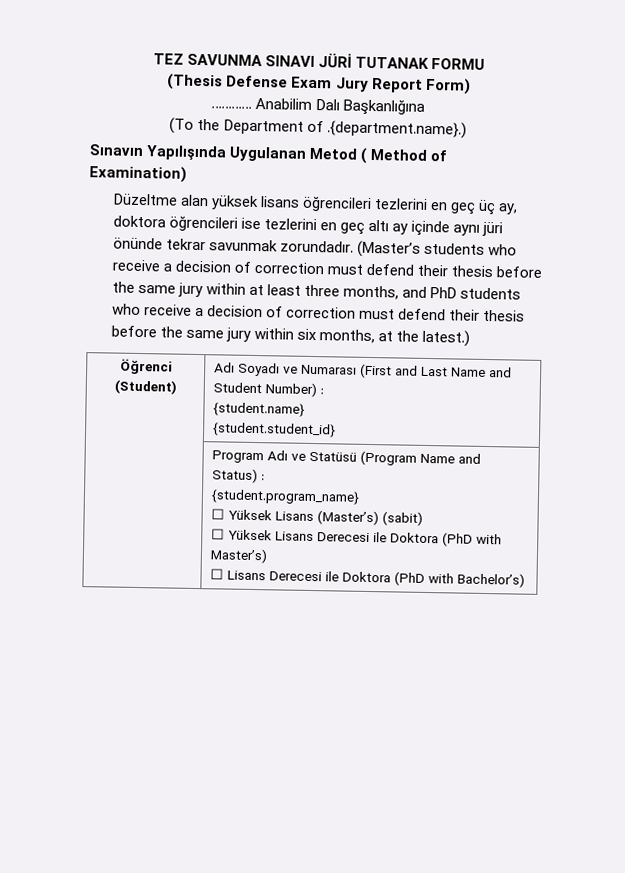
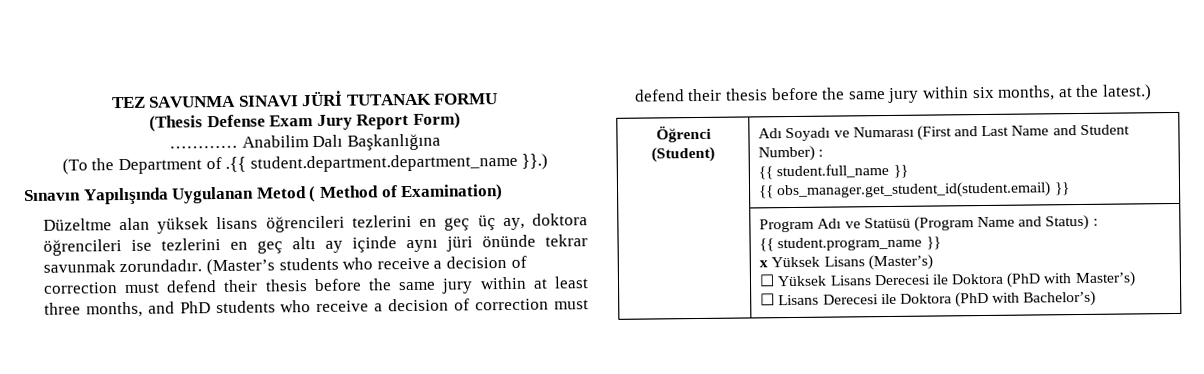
[326,120,467,139] .{department.name}.) -> [225,153,549,173] .{{ student.department.department_name }}.)
[213,402,306,417] [213,422,337,438] {student.name} // {student.student_id} -> [758,163,908,180] [758,181,1070,200] {{ student.full_name }} // {{ obs_manager.get_student_id(student.email) }}
[211,489,361,505] [211,508,226,520] {student.program_name} // ☐ -> [759,236,941,252] [759,260,769,268] {{ student.program_name }} // x
[382,511,424,526] (sabit) -> (933, 262) none

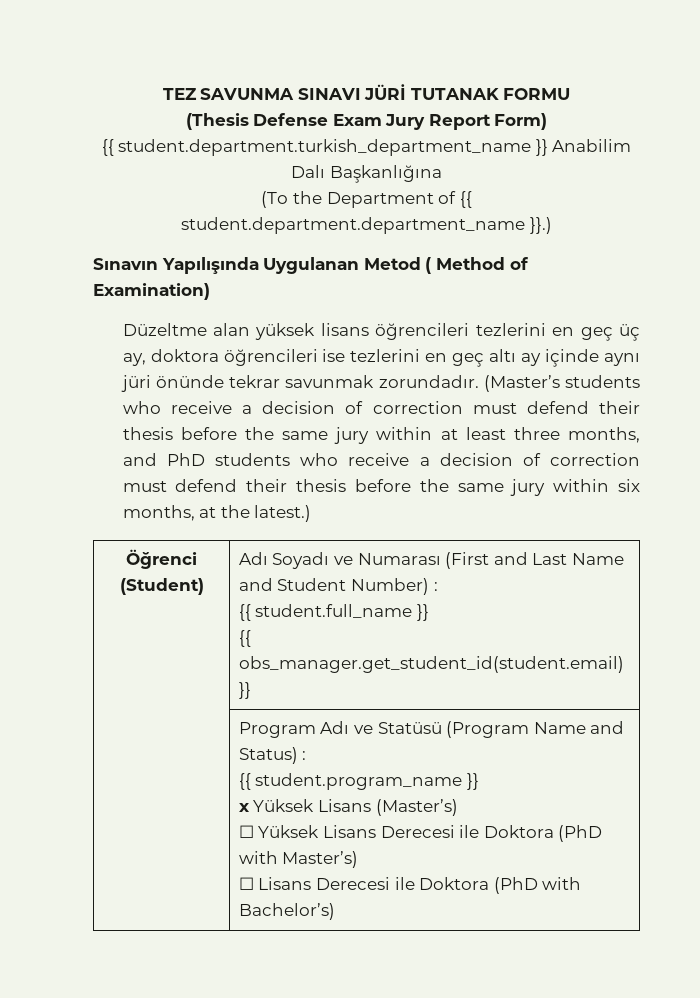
[169,145,239,149] ………… -> [101,139,548,156] {{ student.department.turkish_department_name }}
[225,156,247,172] .{{ -> [459,191,472,208] {{

